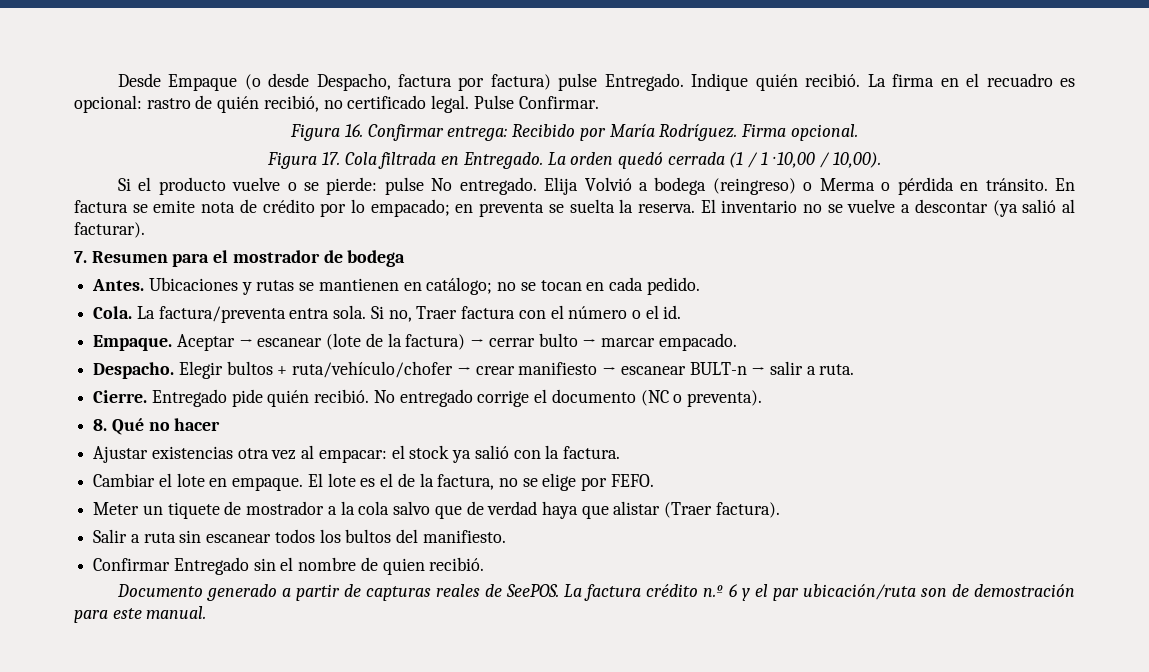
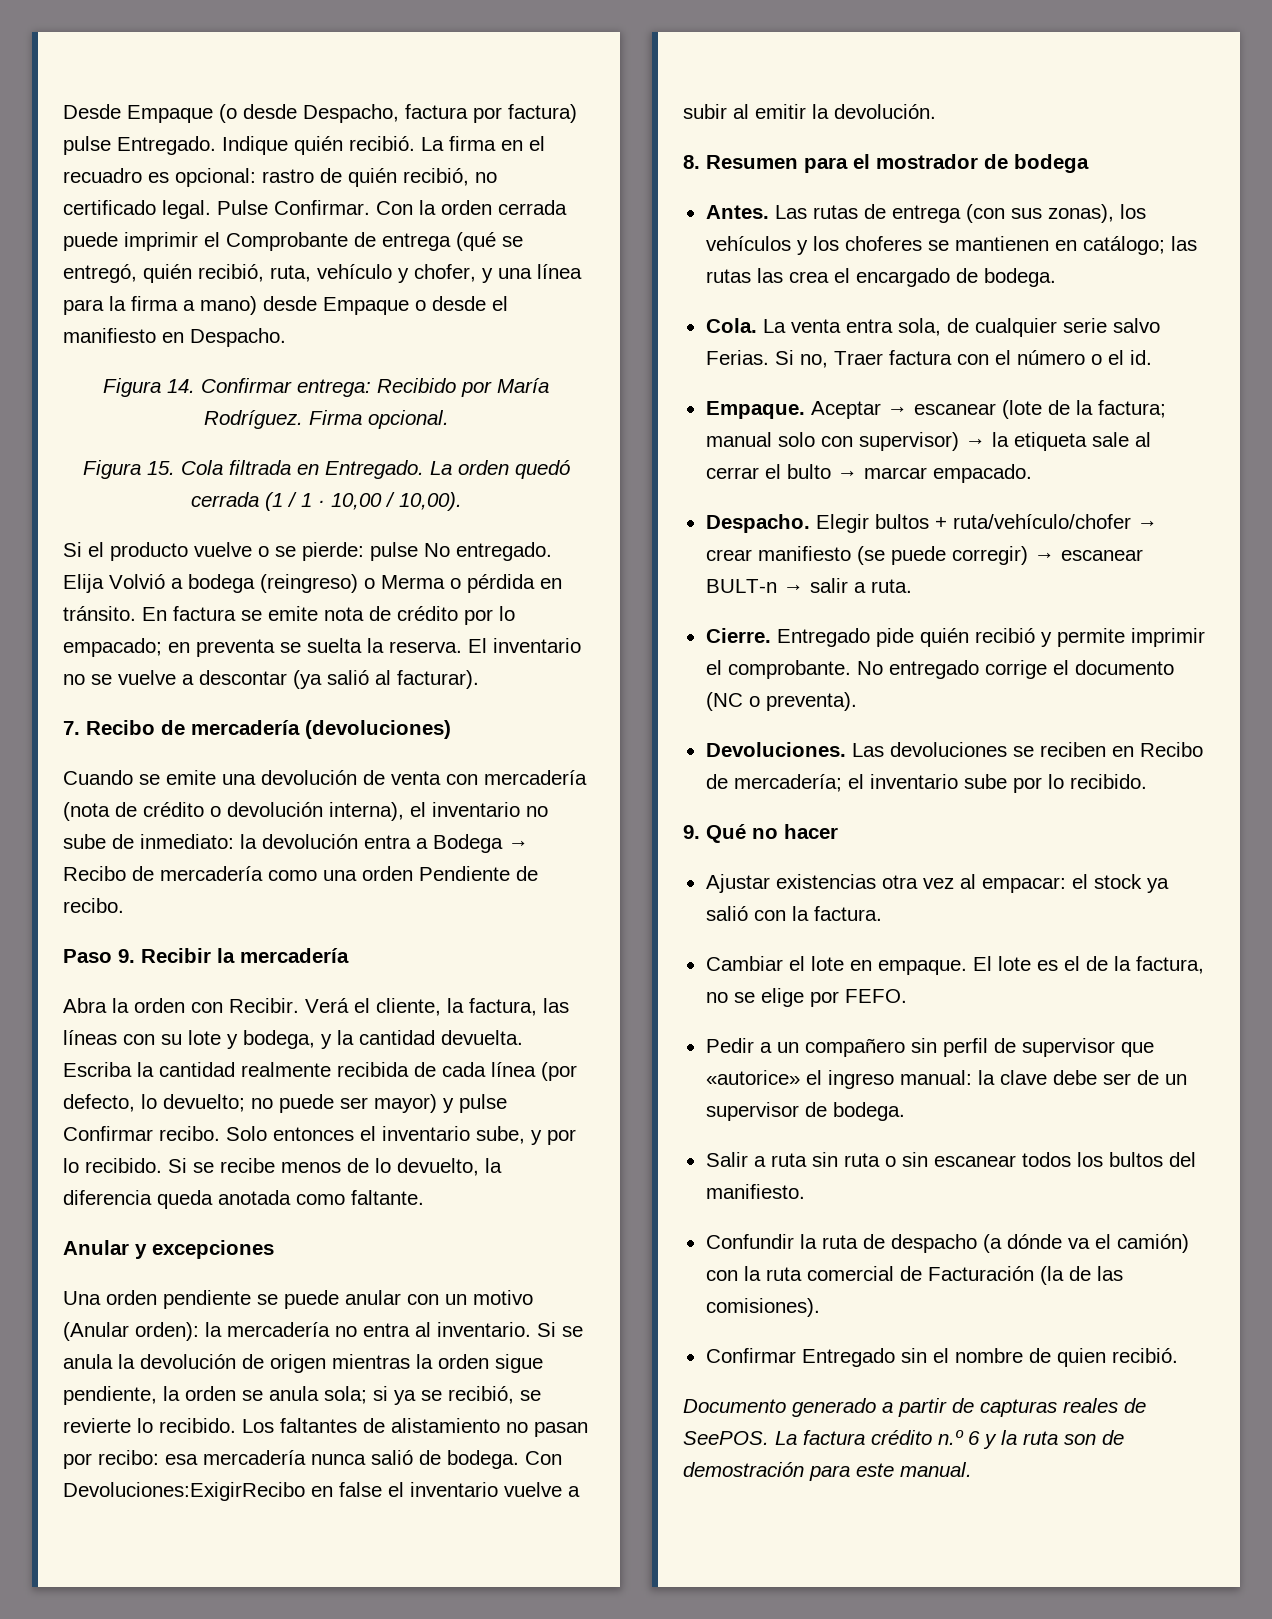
[290,124,363,141] // Figura 16. -> [376,200,567,215] [63,232,523,251] [63,264,582,283] [63,296,508,315] [63,328,286,347] [103,378,195,397] Con la orden cerrada puede imprimir el Comprobante de entrega (qué se entregó, quién recibió, ruta, vehículo y chofer, y una línea para la firma a mano) desde Empaque o desde el manifiesto en Despacho. // Figura 14.
[321,152,340,165] 17. -> [146,461,175,475] 15.
(87, 257) none -> [86,720,451,739] [63,770,587,785] [63,802,548,821] [63,834,529,853] [63,866,538,881] [63,898,124,913] [63,948,349,963] [63,998,569,1016] [63,1030,523,1049] [63,1062,577,1081] [63,1094,507,1113] [63,1126,576,1145] [63,1158,502,1176] [63,1190,424,1209] [63,1240,274,1259] [63,1290,533,1309] [63,1322,583,1341] [63,1354,543,1373] [63,1386,541,1405] [63,1418,588,1437] [63,1450,562,1469] [63,1482,580,1501] [683,104,936,119] [683,155,700,169] Recibo de mercadería (devoluciones) // Cuando se emite una devolución de venta con mercadería (nota de crédito o devolución interna), el inventario no sube de inmediato: la devolución entra a Bodega → Recibo de mercadería como una orden Pendiente de recibo. // Paso 9. Recibir la mercadería // Abra la orden con Recibir. Verá el cliente, la factura, las líneas con su lote y bodega, y la cantidad devuelta. Escriba la cantidad realmente recibida de cada línea (por defecto, lo devuelto; no puede ser mayor) y pulse Confirmar recibo. Solo entonces el inventario sube, y por lo recibido. Si se recibe menos de lo devuelto, la diferencia queda anotada como faltante. // Anular y excepciones // Una orden pendiente se puede anular con un motivo (Anular orden): la mercadería no entra al inventario. Si se anula la devolución de origen mientras la orden sigue pendiente, la orden se anula sola; si ya se recibió, se revierte lo recibido. Los faltantes de alistamiento no pasan por recibo: esa mercadería nunca salió de bodega. Con Devoluciones:ExigirRecibo en false el inventario vuelve a subir al emitir la devolución. // 8.
[148,277,700,295] [93,305,367,323] Ubicaciones y rutas se mantienen en catálogo; no se tocan en cada pedido. // Cola. La factura/preventa entra sola. -> [774,204,1146,223] [705,236,1197,255] [705,268,1056,287] [705,318,1160,337] [705,350,769,365] Las rutas de entrega (con sus zonas), los vehículos y los choferes se mantienen en catálogo; las rutas las crea el encargado de bodega. // Cola. La venta entra sola, de cualquier serie salvo Ferias.
[405,334,535,350] factura) → cerrar -> [1097,400,1166,418] [705,432,1151,451] [705,464,781,479] factura; manual solo con supervisor) → la etiqueta sale al cerrar el
(598, 368) none -> [856,546,1028,565] (se puede corregir)
[314,389,370,403] recibió. -> [974,628,1205,647] [705,660,851,679] recibió y permite imprimir el comprobante.
[93,419,108,431] 8. -> [705,742,1203,757] [705,774,1147,793] [683,825,700,839] Devoluciones. Las devoluciones se reciben en Recibo de mercadería; el inventario sube por lo recibido. // 9.
[93,501,780,519] Meter un tiquete de mostrador a la cola salvo que de verdad haya que alistar (Traer factura). -> [705,1038,1154,1057] [705,1070,1187,1089] [705,1102,905,1121] Pedir a un compañero sin perfil de supervisor que «autorice» el ingreso manual: la clave debe ser de un supervisor de bodega.
(202, 536) none -> [843,1152,928,1167] ruta o sin
(506, 536) none -> [705,1234,1189,1253] [705,1266,1123,1285] [705,1298,820,1317] // Confundir la ruta de despacho (a dónde va el camión) con la ruta comercial de Facturación (la de las comisiones).
[754,584,916,601] el par ubicación/ruta -> [1001,1430,1058,1445] la ruta

